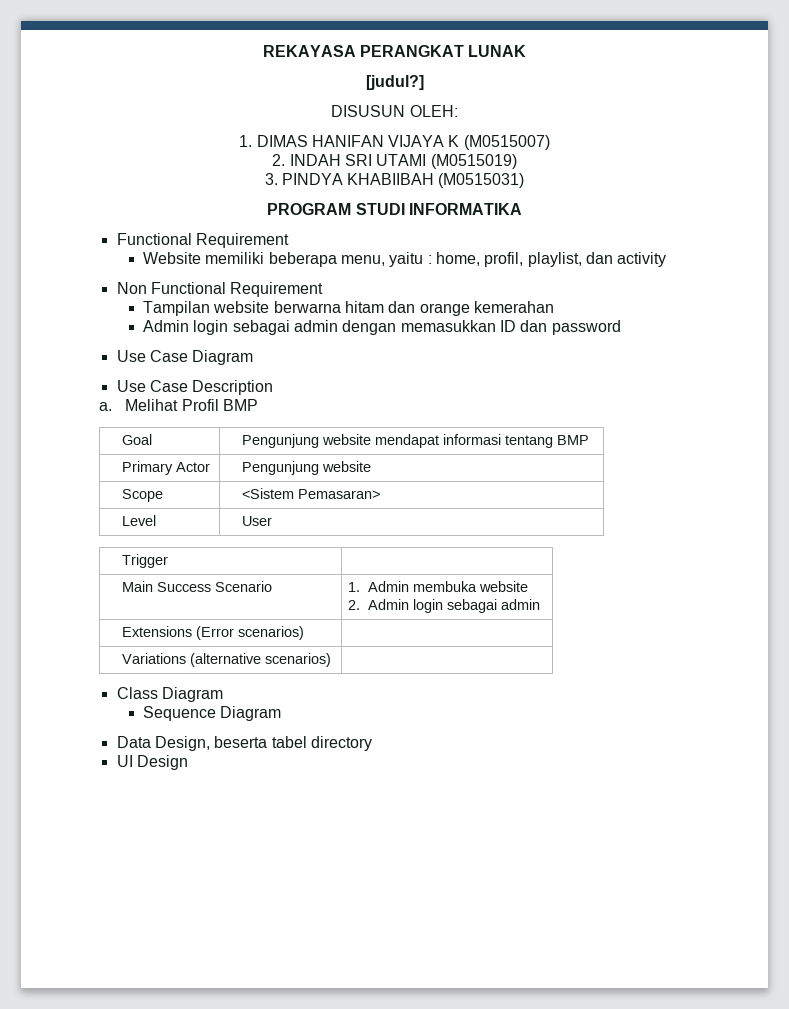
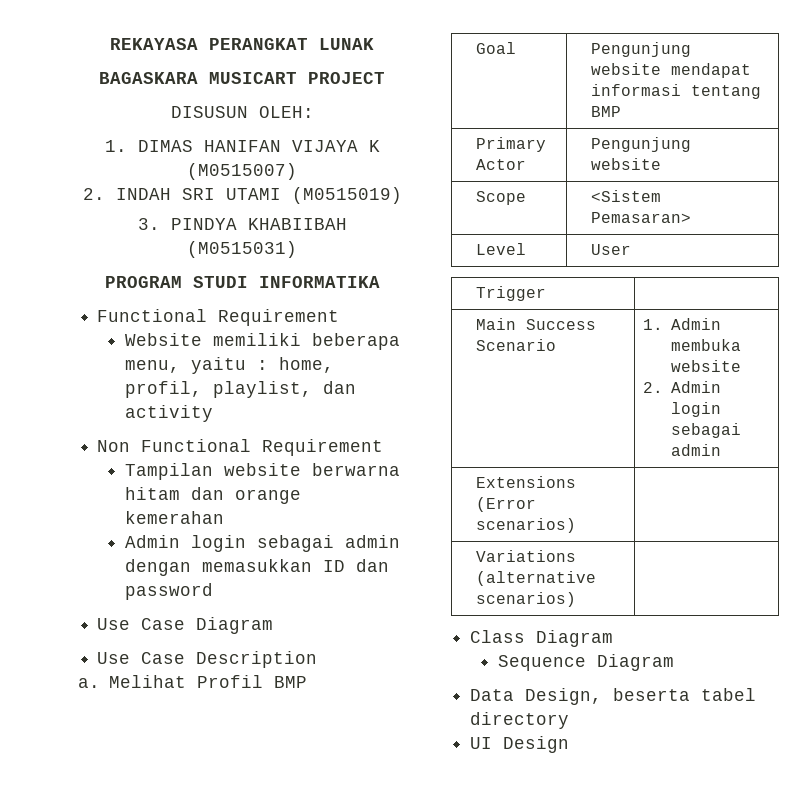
[365,75,424,90] [judul?] -> [99,72,385,84] BAGASKARA MUSICART PROJECT

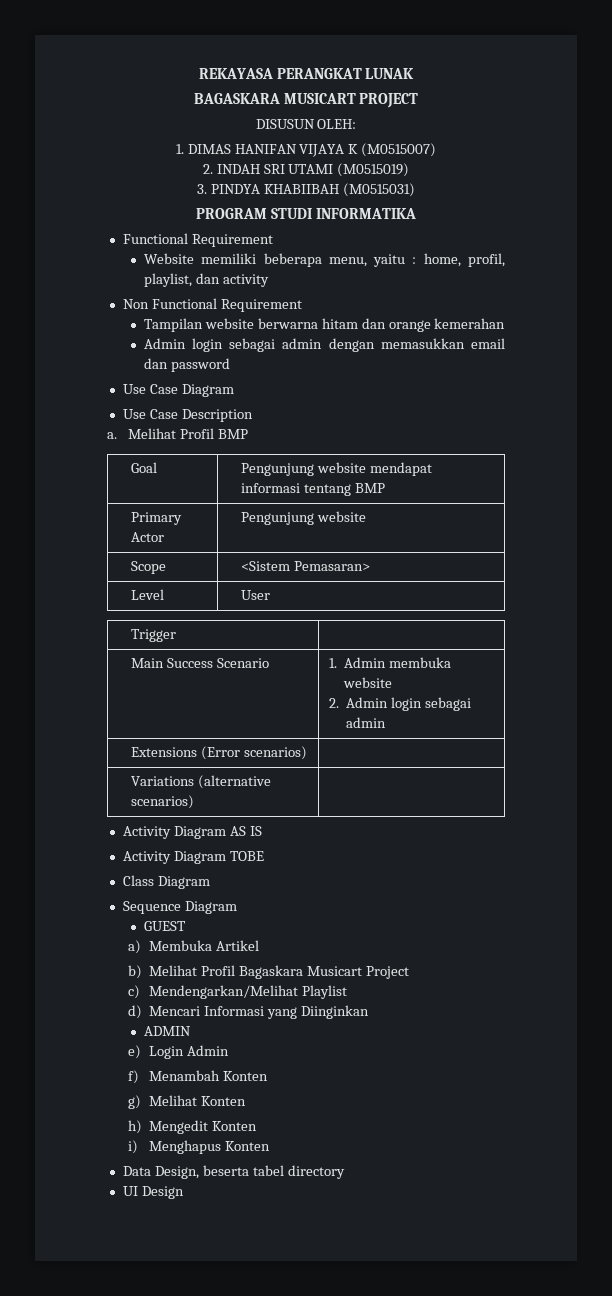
[323,560,346,572] ID -> [471,338,505,349] email
[470,630,614,647] [498,654,675,671] Class Diagram // Sequence Diagram -> [122,826,262,839] [122,851,264,864] [122,875,210,889] [122,901,237,914] [143,921,186,931] [127,940,259,954] [127,965,409,979] [127,985,347,999] [127,1005,369,1019] [143,1026,191,1036] [127,1045,229,1059] [127,1070,268,1084] [127,1095,246,1109] [127,1120,258,1134] [127,1140,270,1154] Activity Diagram AS IS // Activity Diagram TOBE // Class Diagram // Sequence Diagram // GUEST // a) Membuka Artikel // b) Melihat Profil Bagaskara Musicart Project // c) Mendengarkan/Melihat Playlist // d) Mencari Informasi yang Diinginkan // ADMIN // e) Login Admin // f) Menambah Konten // g) Melihat Konten // h) Mengedit Konten // i) Menghapus Konten

